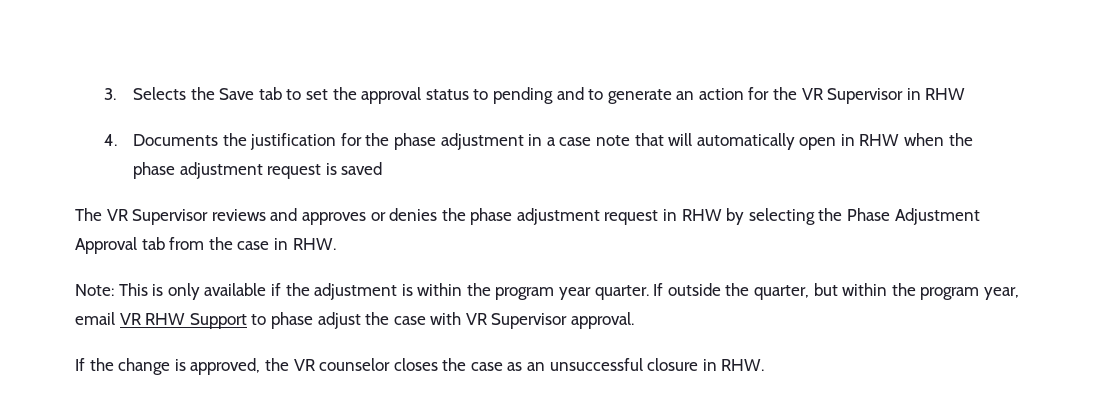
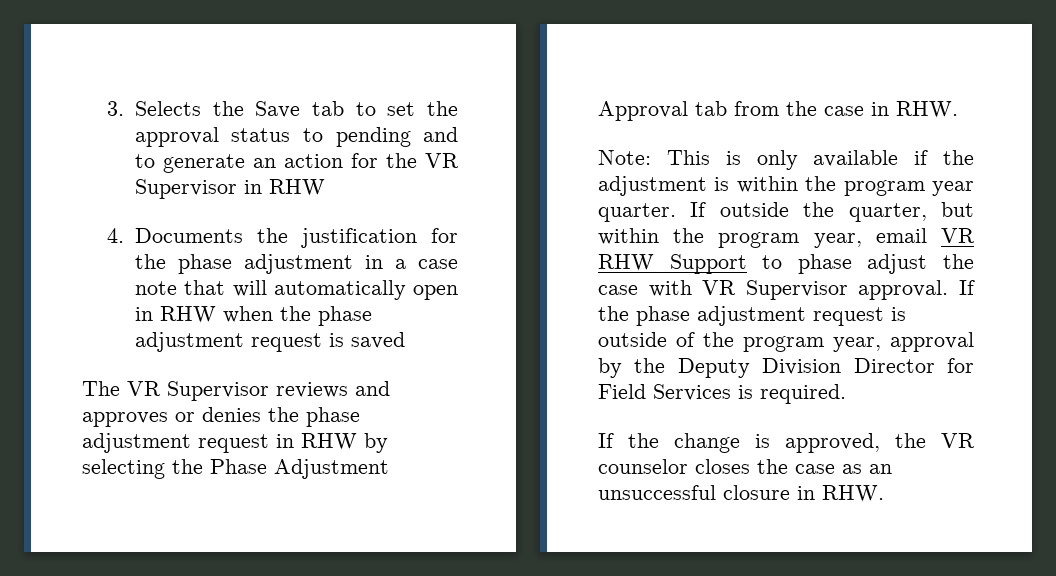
(635, 320) none -> [959,280,975,295] [598,306,906,326] [598,332,974,352] [598,358,974,378] [598,384,846,404] If the phase adjustment request is outside of the program year, approval by the Deputy Division Director for Field Services is required.

